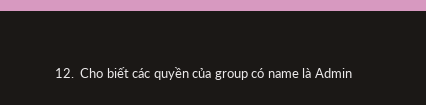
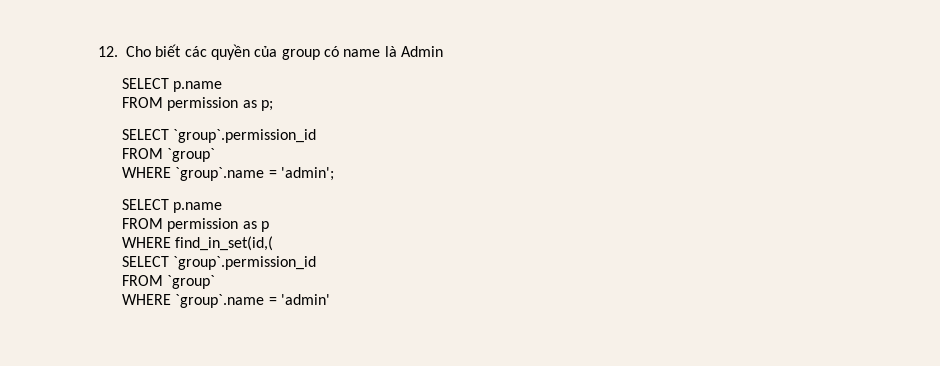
(352, 73) none -> [122,78,223,92] [122,97,274,111] [122,129,317,143] [122,148,216,162] [122,167,335,181] [122,199,223,213] [122,218,270,232] [122,236,274,251] [122,256,317,270] [122,275,216,289] [122,294,331,308] // SELECT p.name // FROM permission as p; // SELECT `group`.permission_id // FROM `group` // WHERE `group`.name = 'admin'; // SELECT p.name // FROM permission as p // WHERE find_in_set(id,( // SELECT `group`.permission_id // FROM `group` // WHERE `group`.name = 'admin'

